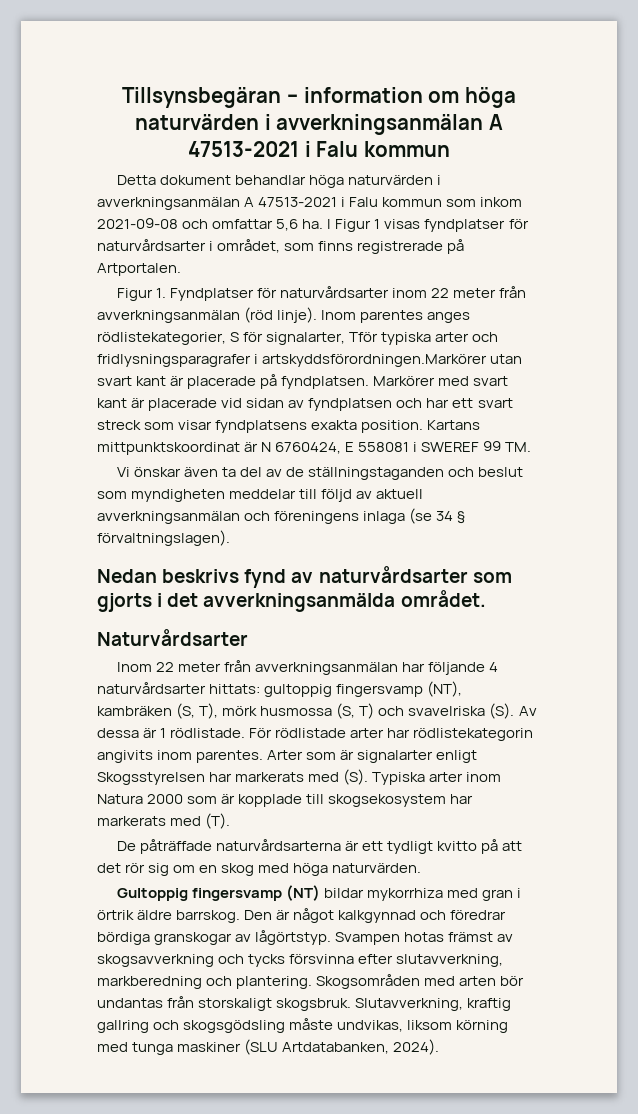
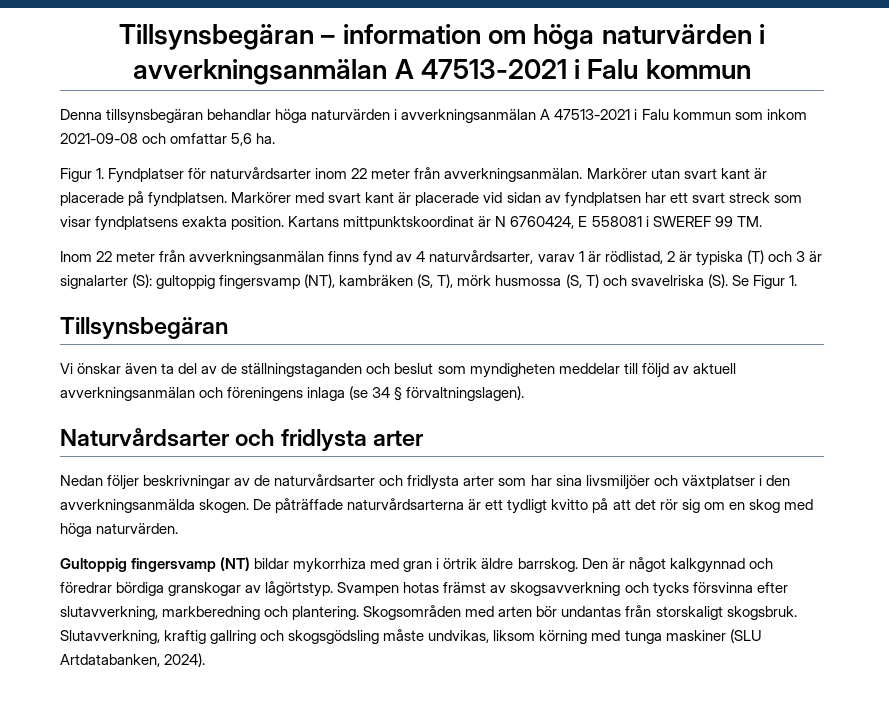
[116,175,231,185] Detta dokument -> [60,109,204,124] Denna tillsynsbegäran
[327,219,529,232] [97,239,465,254] [97,263,181,276] I Figur 1 visas fyndplatser för naturvårdsarter i området, som finns registrerade på Artportalen. -> (276, 138) none
[97,307,471,323] [97,332,499,345] [97,354,488,367] avverkningsanmälan (röd linje). Inom parentes anges rödlistekategorier, S för signalarter, Tför typiska arter och fridlysningsparagrafer i artskyddsförordningen.Markörer -> [444,168,647,182] avverkningsanmälan. Markörer
[396,398,423,408] och -> (641, 199) none
(532, 447) none -> [60,250,822,266] [60,274,797,289] [60,317,228,339] // Inom 22 meter från avverkningsanmälan finns fynd av 4 naturvårdsarter, varav 1 är rödlistad, 2 är typiska (T) och 3 är signalarter (S): gultoppig fingersvamp (NT), kambräken (S, T), mörk husmossa (S, T) och svavelriska (S). Se Figur 1. // Tillsynsbegäran
[97,566,512,588] [97,590,486,612] [97,629,248,646] [116,660,499,675] [97,681,463,697] [97,703,537,719] [97,728,534,741] [97,750,478,763] [97,769,502,785] [97,794,474,807] [97,813,231,829] Nedan beskrivs fynd av naturvårdsarter som gjorts i det avverkningsanmälda området. // Naturvårdsarter // Inom 22 meter från avverkningsanmälan har följande 4 naturvårdsarter hittats: gultoppig fingersvamp (NT), kambräken (S, T), mörk husmossa (S, T) och svavelriska (S). Av dessa är 1 rödlistade. För rödlistade arter har rödlistekategorin angivits inom parentes. Arter som är signalarter enligt Skogsstyrelsen har markerats med (S). Typiska arter inom Natura 2000 som är kopplade till skogsekosystem har markerats med (T). // -> [60,428,424,451] [60,474,790,490] [60,499,250,513] Naturvårdsarter och fridlysta arter // Nedan följer beskrivningar av de naturvårdsarter och fridlysta arter som har sina livsmiljöer och växtplatser i den avverkningsanmälda skogen.

